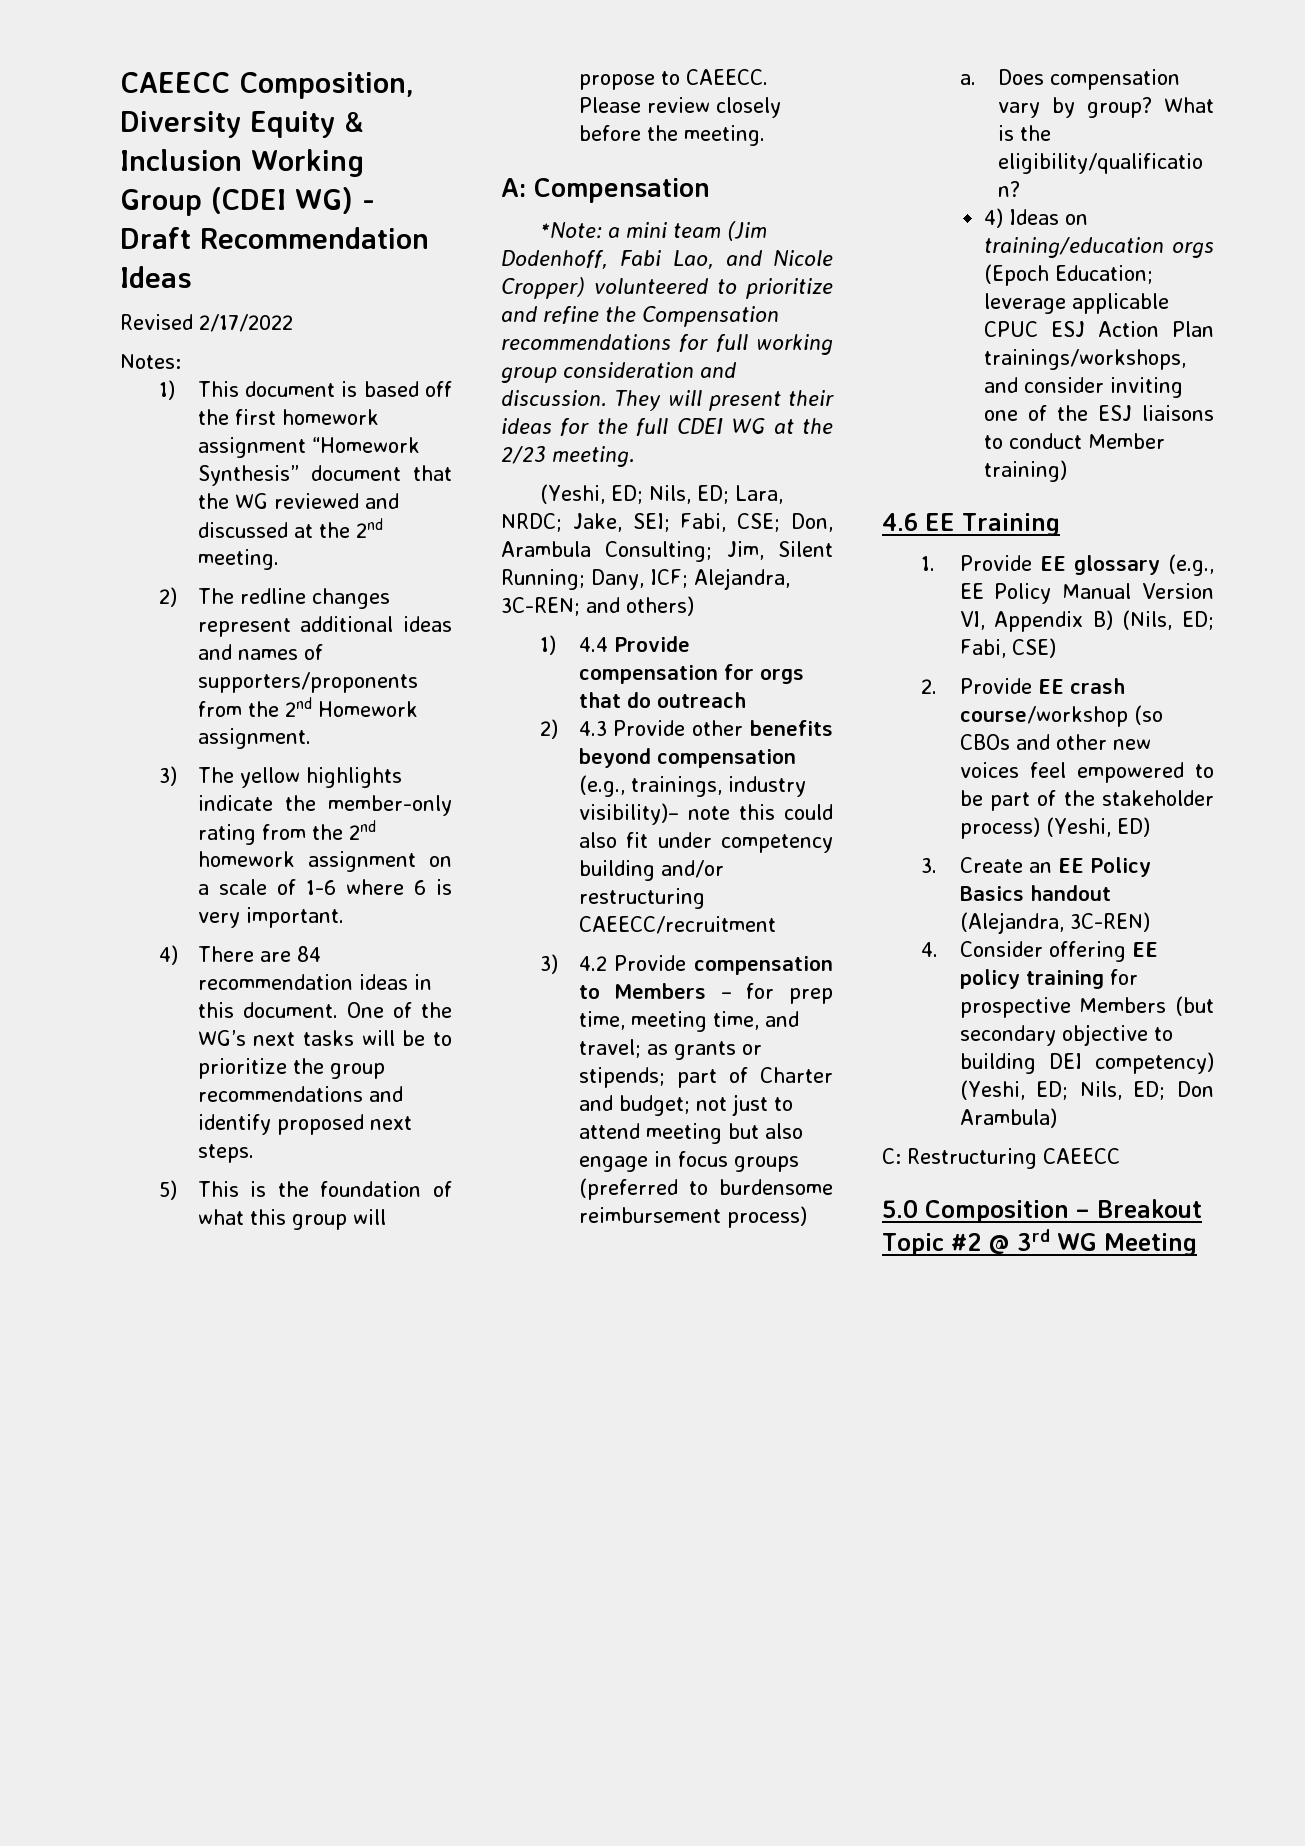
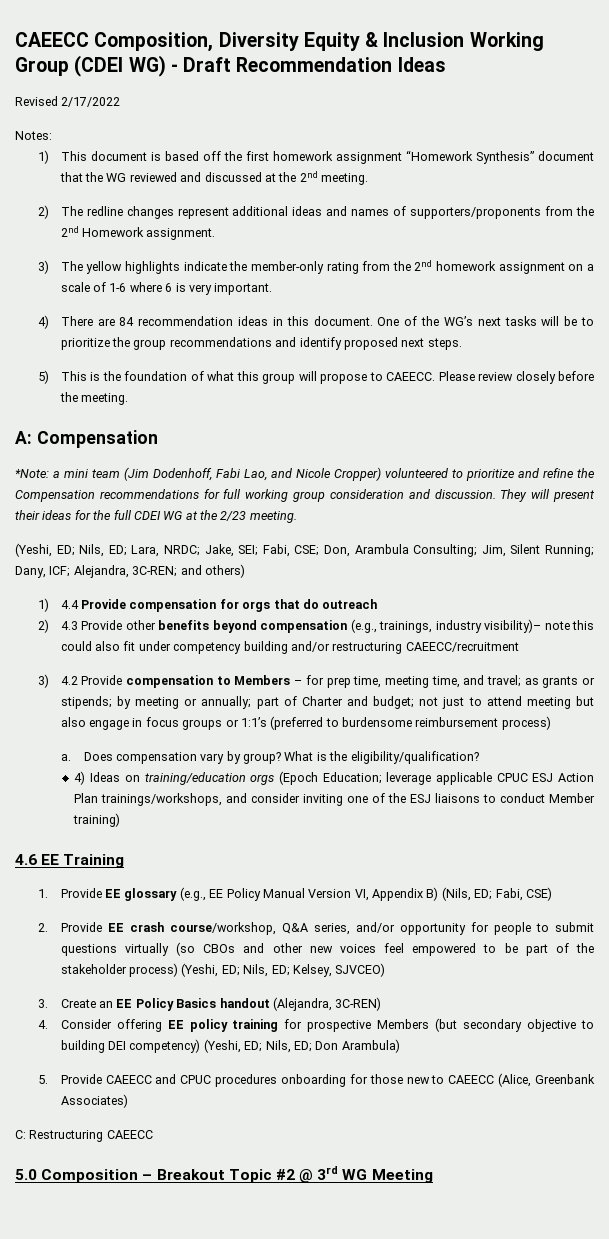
(665, 1077) none -> [116,696,252,709] by meeting or annually;
(799, 1164) none -> [225,717,267,727] or 1:1’s
[959,706,1128,727] course/workshop -> [169,922,594,935] [60,943,169,956] course/workshop, Q&A series, and/or opportunity for people to submit questions virtually
[1116,817,1150,837] ED) -> [221,963,386,977] ED; Nils, ED; Kelsey, SJVCEO)
(1057, 1118) none -> [37,1073,595,1087] [60,1094,128,1108] // 5. Provide CAEECC and CPUC procedures onboarding for those new to CAEECC (Alice, Greenbank Associates)

